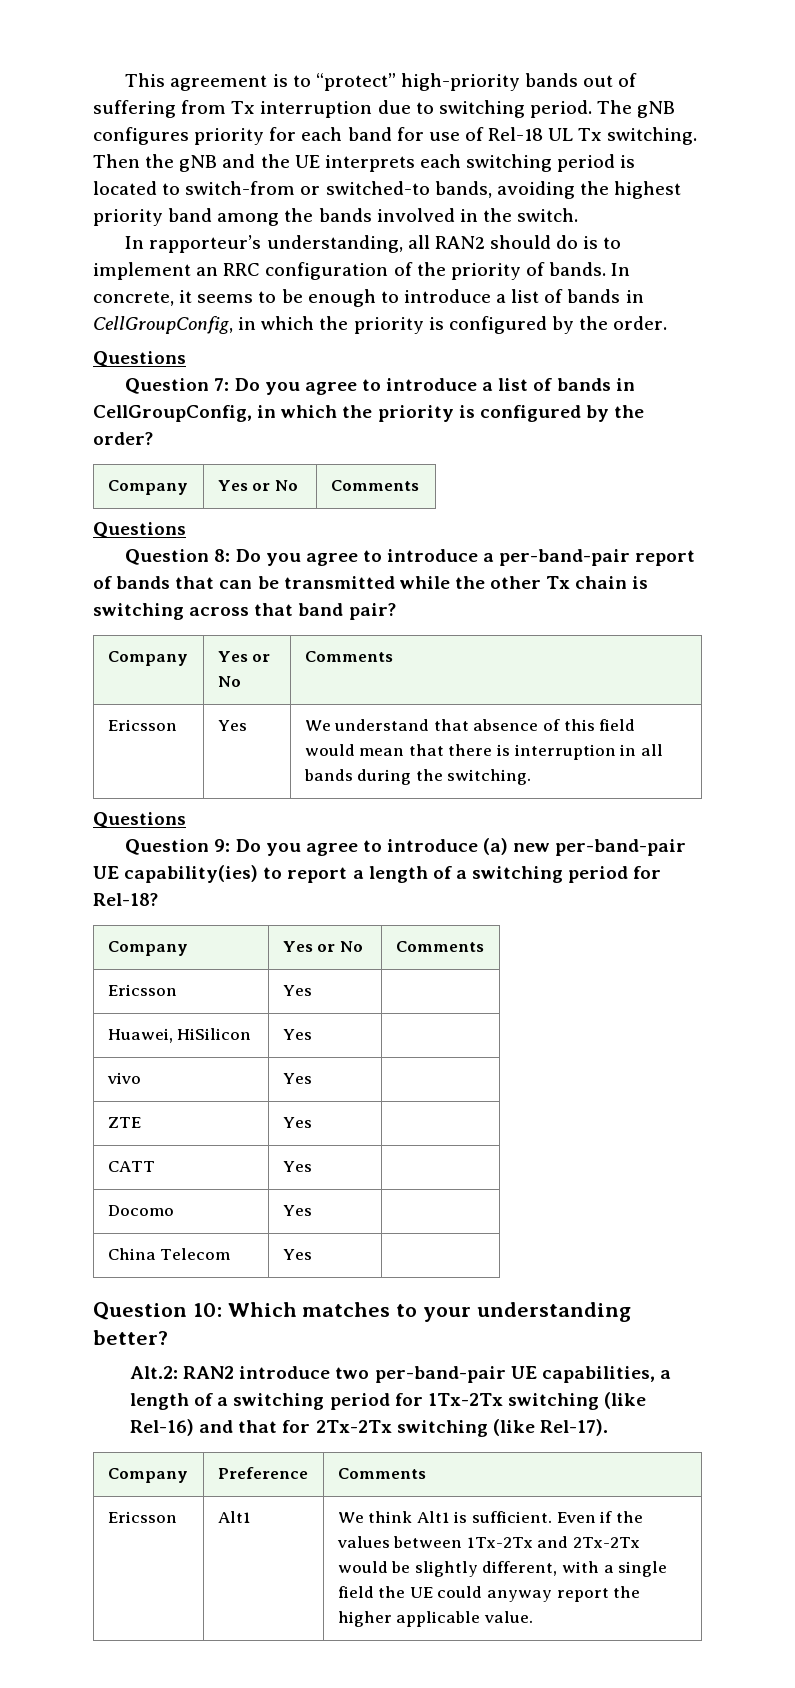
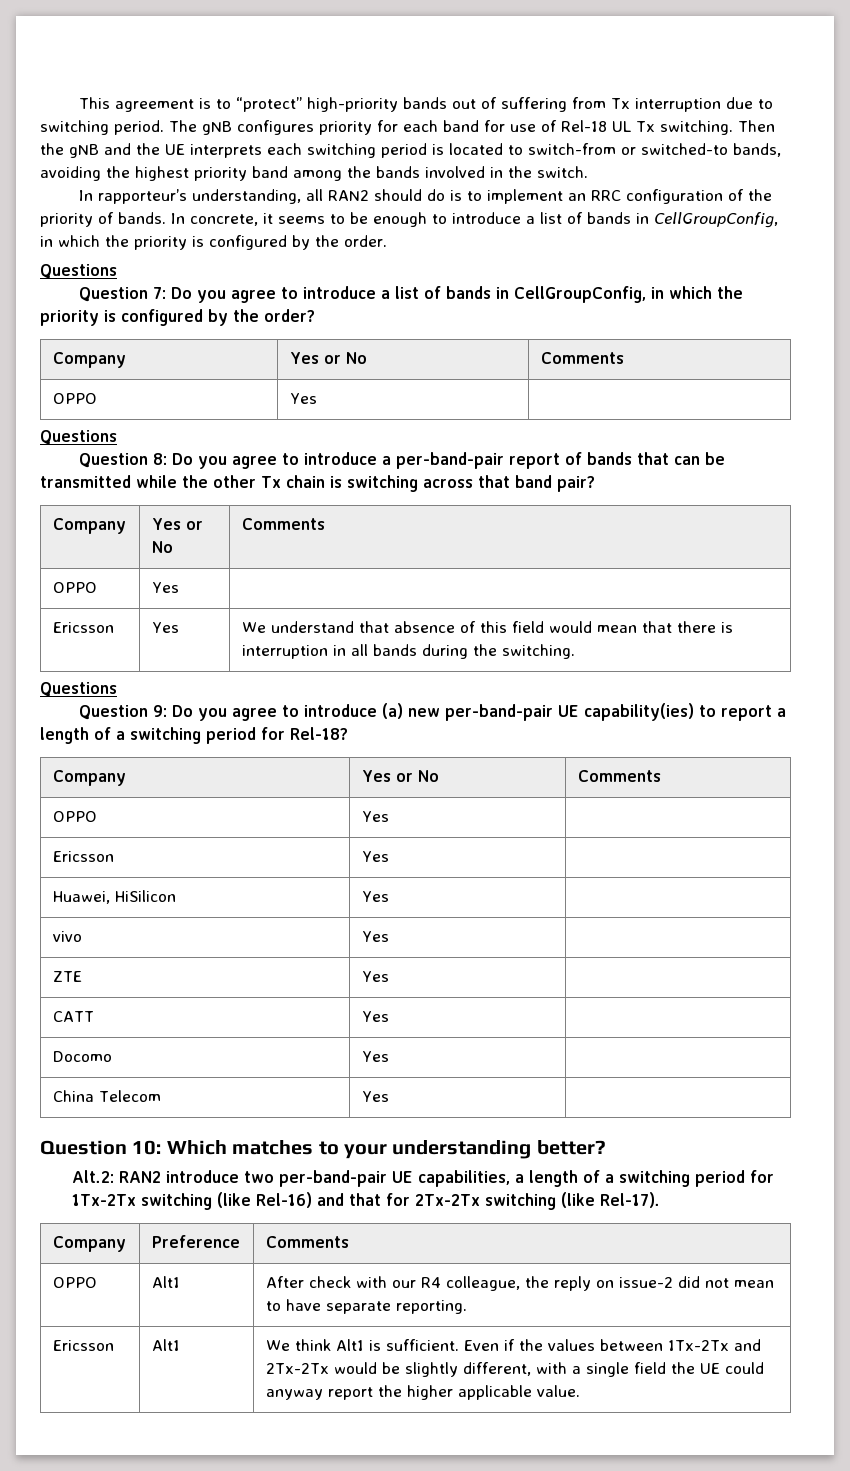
(419, 485) none -> [52,393,97,404] [289,393,317,404] // OPPO | Yes |
(393, 656) none -> [52,582,97,593] [151,582,179,593] // OPPO | Yes |
(484, 946) none -> [52,811,97,822] [361,811,389,822] // OPPO | Yes |
(426, 1473) none -> [52,1277,97,1288] [151,1276,180,1288] [265,1276,774,1291] [265,1299,467,1314] // OPPO | Alt1 | After check with our R4 colleague, the reply on issue-2 did not mean to have separate reporting.

